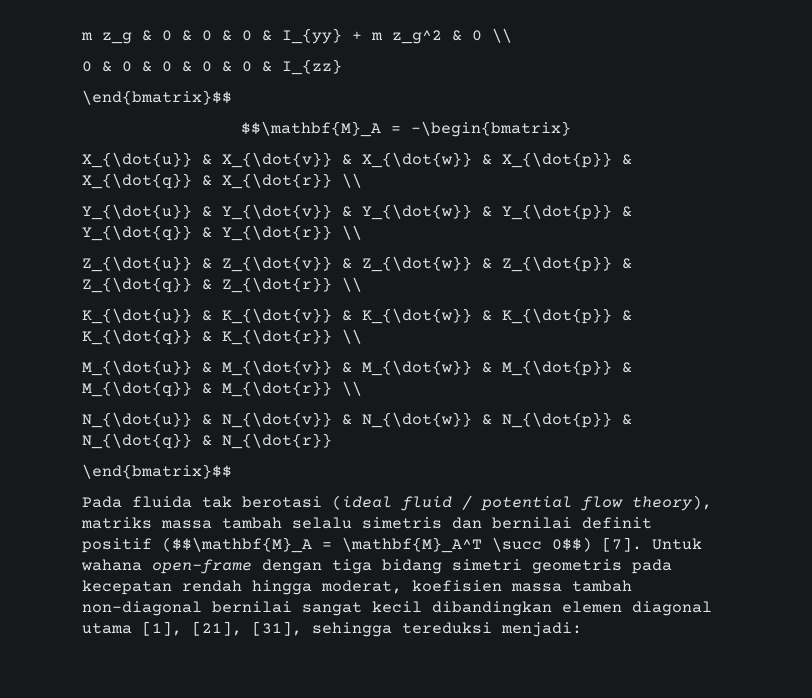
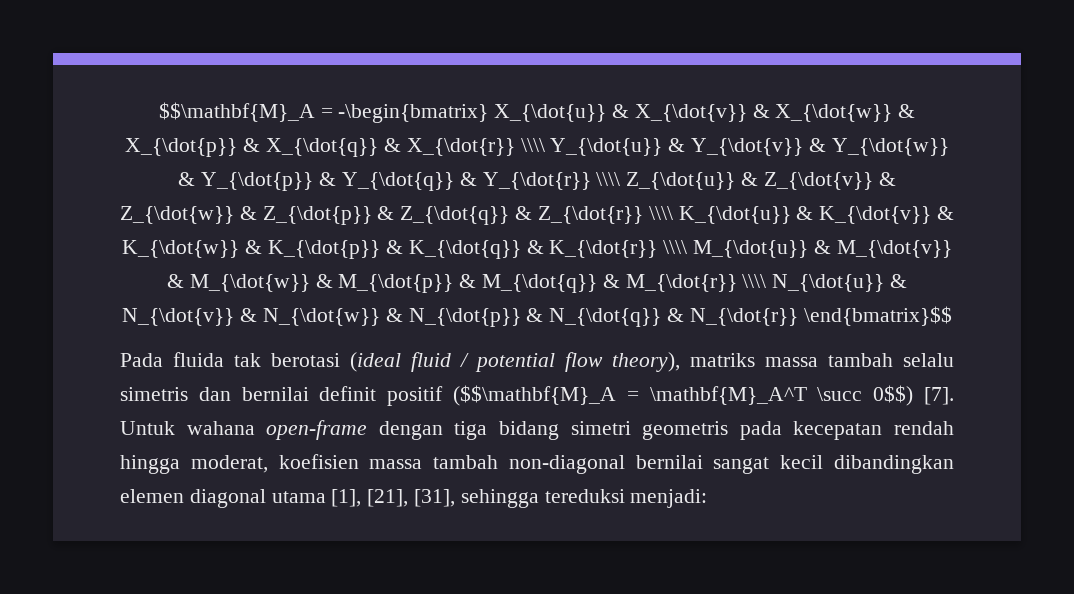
[81,28,512,44] [82,59,342,75] [82,90,232,105] m z_g & 0 & 0 & 0 & I_{yy} + m z_g^2 & 0 \\ // 0 & 0 & 0 & 0 & 0 & I_{zz} // \end{bmatrix}$$ // -> (158, 112) none
(571, 129) // -> (489, 113) none
[342,173,362,188] \\ // -> [520,138,545,152] \\\\
[342,225,362,240] \\ // -> [596,172,621,186] \\\\
[342,277,362,292] \\ // -> [648,206,673,220] \\\\
[342,329,362,344] \\ // -> [663,240,688,254] \\\\
[342,381,362,396] \\ // -> [742,274,767,288] \\\\
(332, 441) // -> (798, 317) none

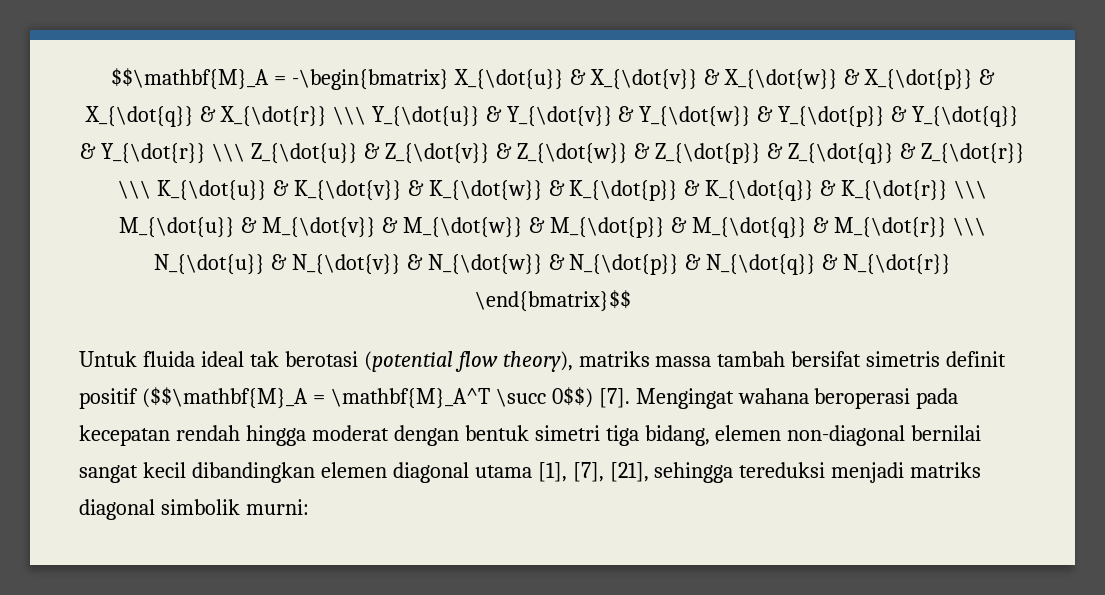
[520,138,545,152] \\\\ -> [332,106,366,125] \\\
[596,172,621,186] \\\\ -> [212,143,246,162] \\\
[648,206,673,220] \\\\ -> [117,180,151,199] \\\
[663,240,688,254] \\\\ -> [954,180,988,199] \\\
[742,274,767,288] \\\\ -> [952,217,986,236] \\\
[120,352,555,372] Pada fluida tak berotasi (ideal fluid / potential -> [79,351,453,372] Untuk fluida ideal tak berotasi (potential
[903,353,954,367] [120,387,309,401] selalu simetris dan bernilai -> [791,351,941,367] bersifat simetris
[120,420,955,440] [120,454,499,474] Untuk wahana open-frame dengan tiga bidang simetri geometris pada kecepatan rendah hingga moderat, koefisien massa tambah -> [635,388,959,409] [79,425,782,446] Mengingat wahana beroperasi pada kecepatan rendah hingga moderat dengan bentuk simetri tiga bidang, elemen
[367,489,708,508] [21], [31], sehingga tereduksi menjadi: -> [572,462,982,483] [79,499,309,520] [7], [21], sehingga tereduksi menjadi matriks diagonal simbolik murni:

